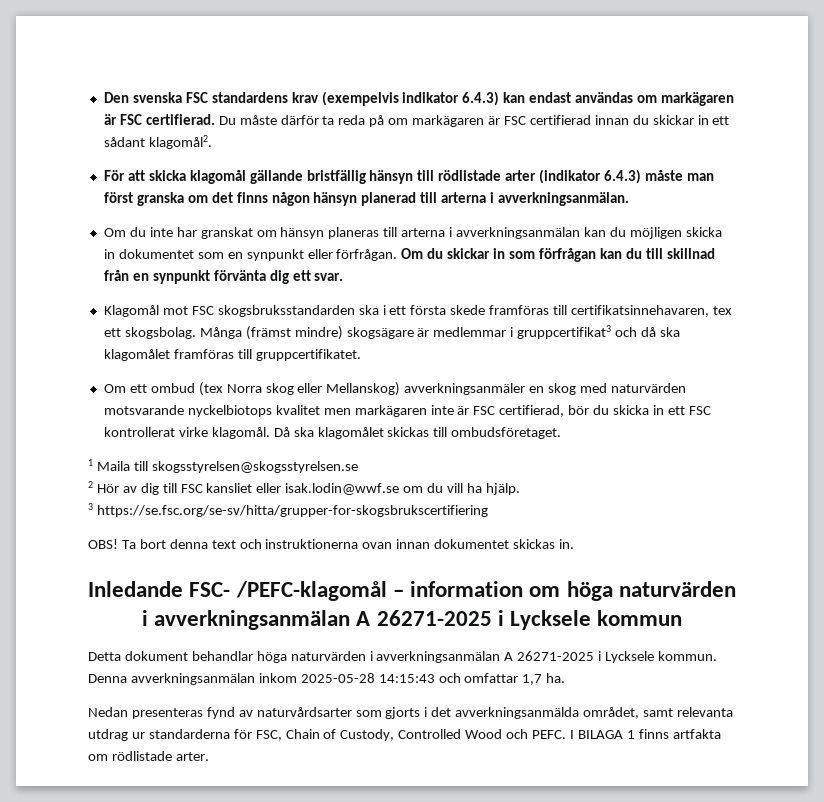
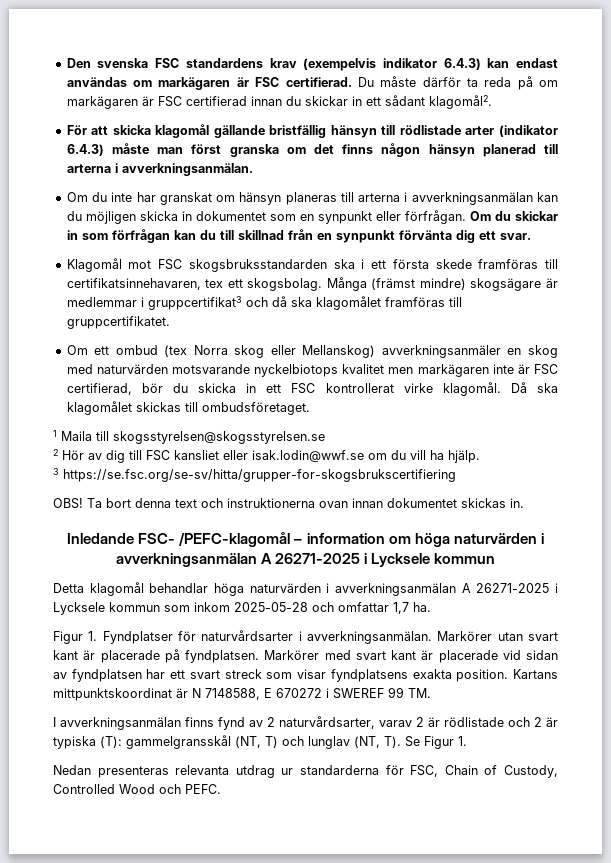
[124,651,188,661] dokument -> [89,582,144,596] klagomål
[658,651,718,661] [88,673,255,685] kommun. Denna avverkningsanmälan -> [109,602,190,612] kommun som
[378,674,435,683] 14:15:43 -> (308, 607) none
[88,707,674,719] Nedan presenteras fynd av naturvårdsarter som gjorts i det avverkningsanmälda området, samt -> [53,630,558,644] [53,649,558,663] [53,669,558,682] [53,687,431,701] [53,716,558,730] [53,735,467,749] [53,765,169,778] Figur 1. Fyndplatser för naturvårdsarter i avverkningsanmälan. Markörer utan svart kant är placerade på fyndplatsen. Markörer med svart kant är placerade vid sidan av fyndplatsen har ett svart streck som visar fyndplatsens exakta position. Kartans mittpunktskoordinat är N 7148588, E 670272 i SWEREF 99 TM. // I avverkningsanmälan finns fynd av 2 naturvårdsarter, varav 2 är rödlistade och 2 är typiska (T): gammelgransskål (NT, T) och lunglav (NT, T). Se Figur 1. // Nedan presenteras
[569,729,721,739] [88,751,209,761] I BILAGA 1 finns artfakta om rödlistade arter. -> (221, 789) none

